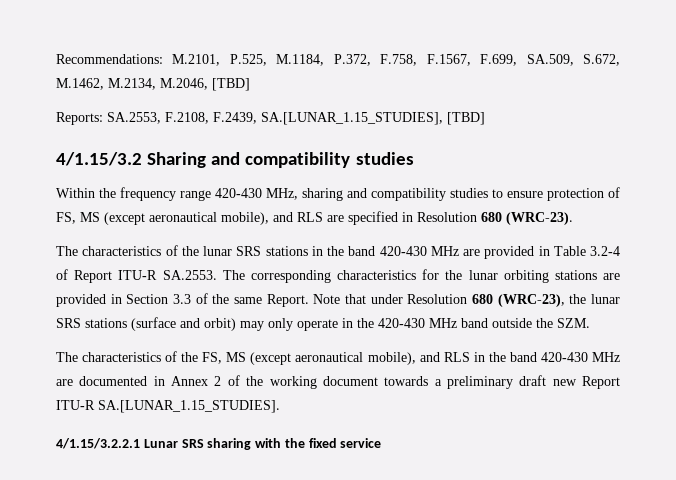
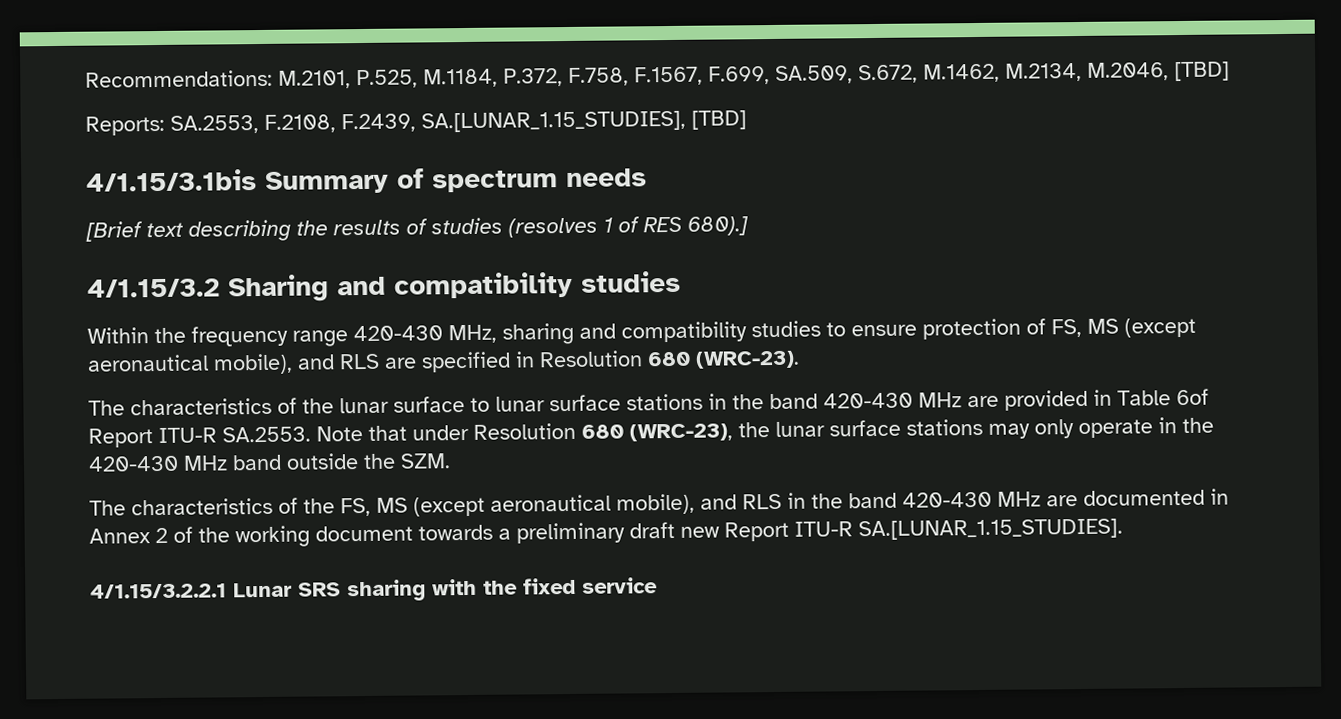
(485, 118) none -> [86,168,647,194] [85,216,749,242] // 4/1.15/3.1bis Summary of spectrum needs // [Brief text describing the results of studies (resolves 1 of RES 680).]
[236,246,262,256] SRS -> [393,394,621,413] surface to lunar surface
[590,246,620,256] [56,269,68,280] 3.2-4 of -> [1176,388,1209,406] 6of
[222,269,621,283] [56,293,309,307] The corresponding characteristics for the lunar orbiting stations are provided in Section 3.3 of the same Report. -> (311, 434) none
[56,317,236,331] SRS stations (surface and orbit) -> [829,418,983,437] surface stations

